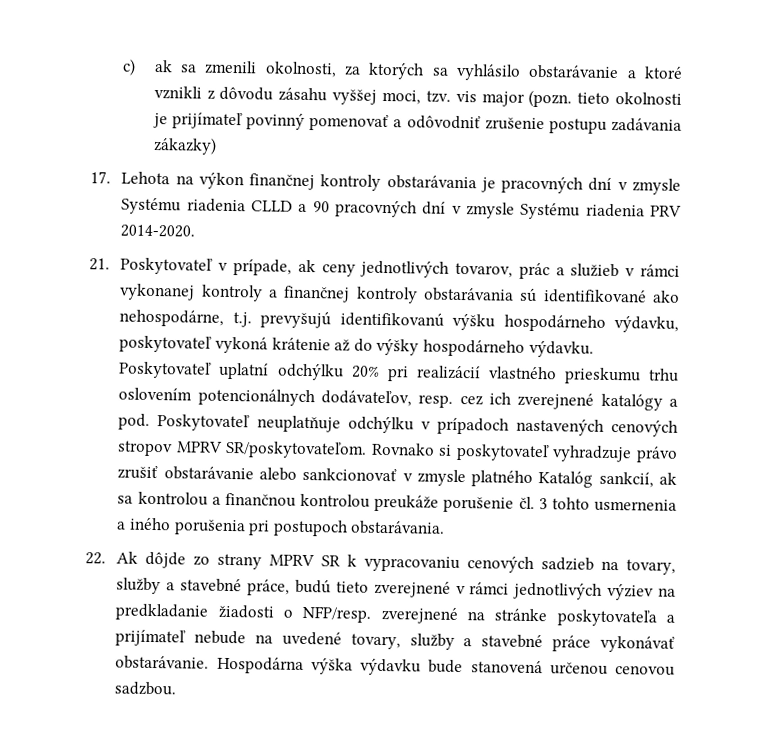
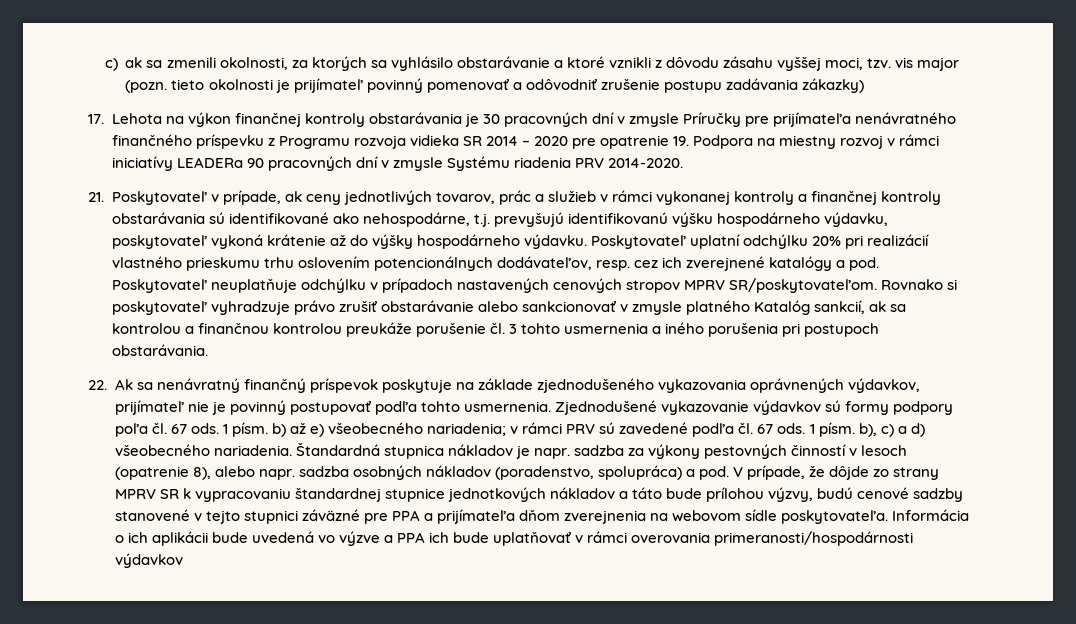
[501,175,681,195] [121,197,308,215] pracovných dní v zmysle Systému riadenia CLLD a -> [482,112,957,127] [111,134,940,149] [111,156,243,171] 30 pracovných dní v zmysle Príručky pre prijímateľa nenávratného finančného príspevku z Programu rozvoja vidieka SR 2014 – 2020 pre opatrenie 19. Podpora na miestny rozvoj v rámci iniciatívy LEADERa
(139, 557) none -> [136,378,921,393] [114,400,954,415] [114,422,925,437] [114,442,908,459] [114,465,826,480] sa nenávratný finančný príspevok poskytuje na základe zjednodušeného vykazovania oprávnených výdavkov, prijímateľ nie je povinný postupovať podľa tohto usmernenia. Zjednodušené vykazovanie výdavkov sú formy podpory poľa čl. 67 ods. 1 písm. b) až e) všeobecného nariadenia; v rámci PRV sú zavedené podľa čl. 67 ods. 1 písm. b), c) a d) všeobecného nariadenia. Štandardná stupnica nákladov je napr. sadzba za výkony pestovných činností v lesoch (opatrenie 8), alebo napr. sadzba osobných nákladov (poradenstvo, spolupráca) a pod. V prípade, že
[467,555,676,575] [116,577,676,601] [115,603,675,627] [115,629,675,653] [115,655,675,676] [114,681,177,696] cenových sadzieb na tovary, služby a stavebné práce, budú tieto zverejnené v rámci jednotlivých výziev na predkladanie žiadosti o NFP/resp. zverejnené na stránke poskytovateľa a prijímateľ nebude na uvedené tovary, služby a stavebné práce vykonávať obstarávanie. Hospodárna výška výdavku bude stanovená určenou cenovou sadzbou. -> [294,487,964,502] [114,509,970,524] [114,531,914,546] [114,553,183,568] štandardnej stupnice jednotkových nákladov a táto bude prílohou výzvy, budú cenové sadzby stanovené v tejto stupnici záväzné pre PPA a prijímateľa dňom zverejnenia na webovom sídle poskytovateľa. Informácia o ich aplikácii bude uvedená vo výzve a PPA ich bude uplatňovať v rámci overovania primeranosti/hospodárnosti výdavkov

